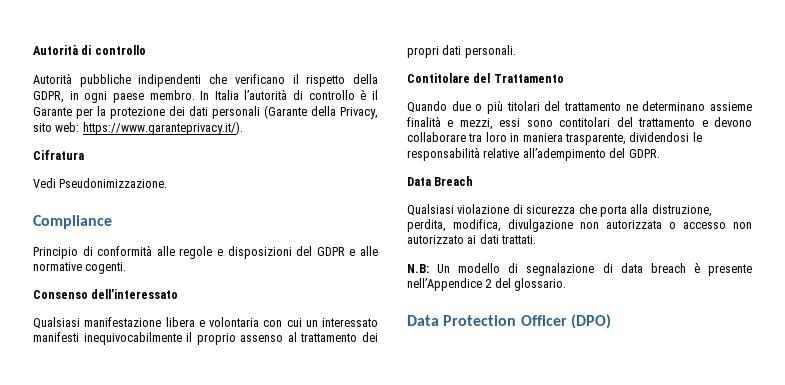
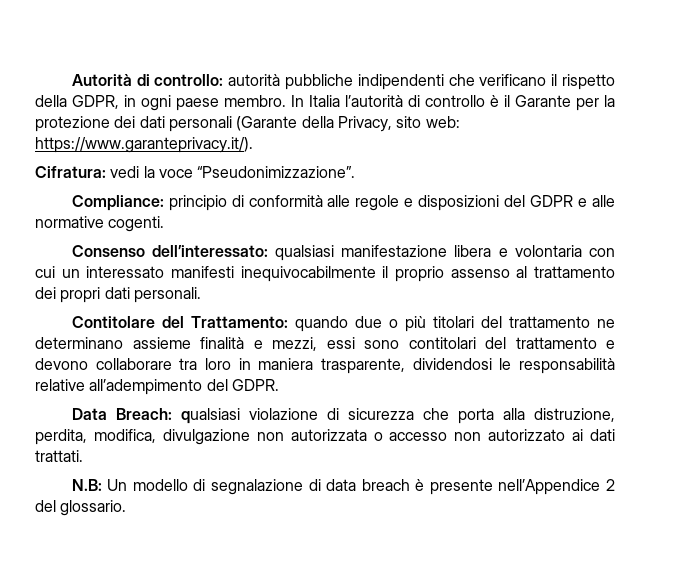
[94,45,146,55] [33,73,72,84] controllo // Autorità -> [154,74,281,86] controllo: autorità
[33,150,84,160] [33,178,168,188] [33,215,112,229] [33,247,78,259] Cifratura // Vedi Pseudonimizzazione. // Compliance // Principio -> [35,166,356,178] [71,195,227,211] Cifratura: vedi la voce “Pseudonimizzazione”. // Compliance: principio
[91,289,179,299] [33,317,80,329] dell’interessato // Qualsiasi -> [151,245,335,261] dell’interessato: qualsiasi
[493,74,564,83] [407,101,447,113] Trattamento // Quando -> [190,316,348,332] Trattamento: quando
[434,176,474,186] [407,204,454,216] Breach // Qualsiasi -> [115,408,240,424] Breach: qualsiasi
[407,314,611,329] // Data Protection Officer (DPO) -> (127, 508) none

